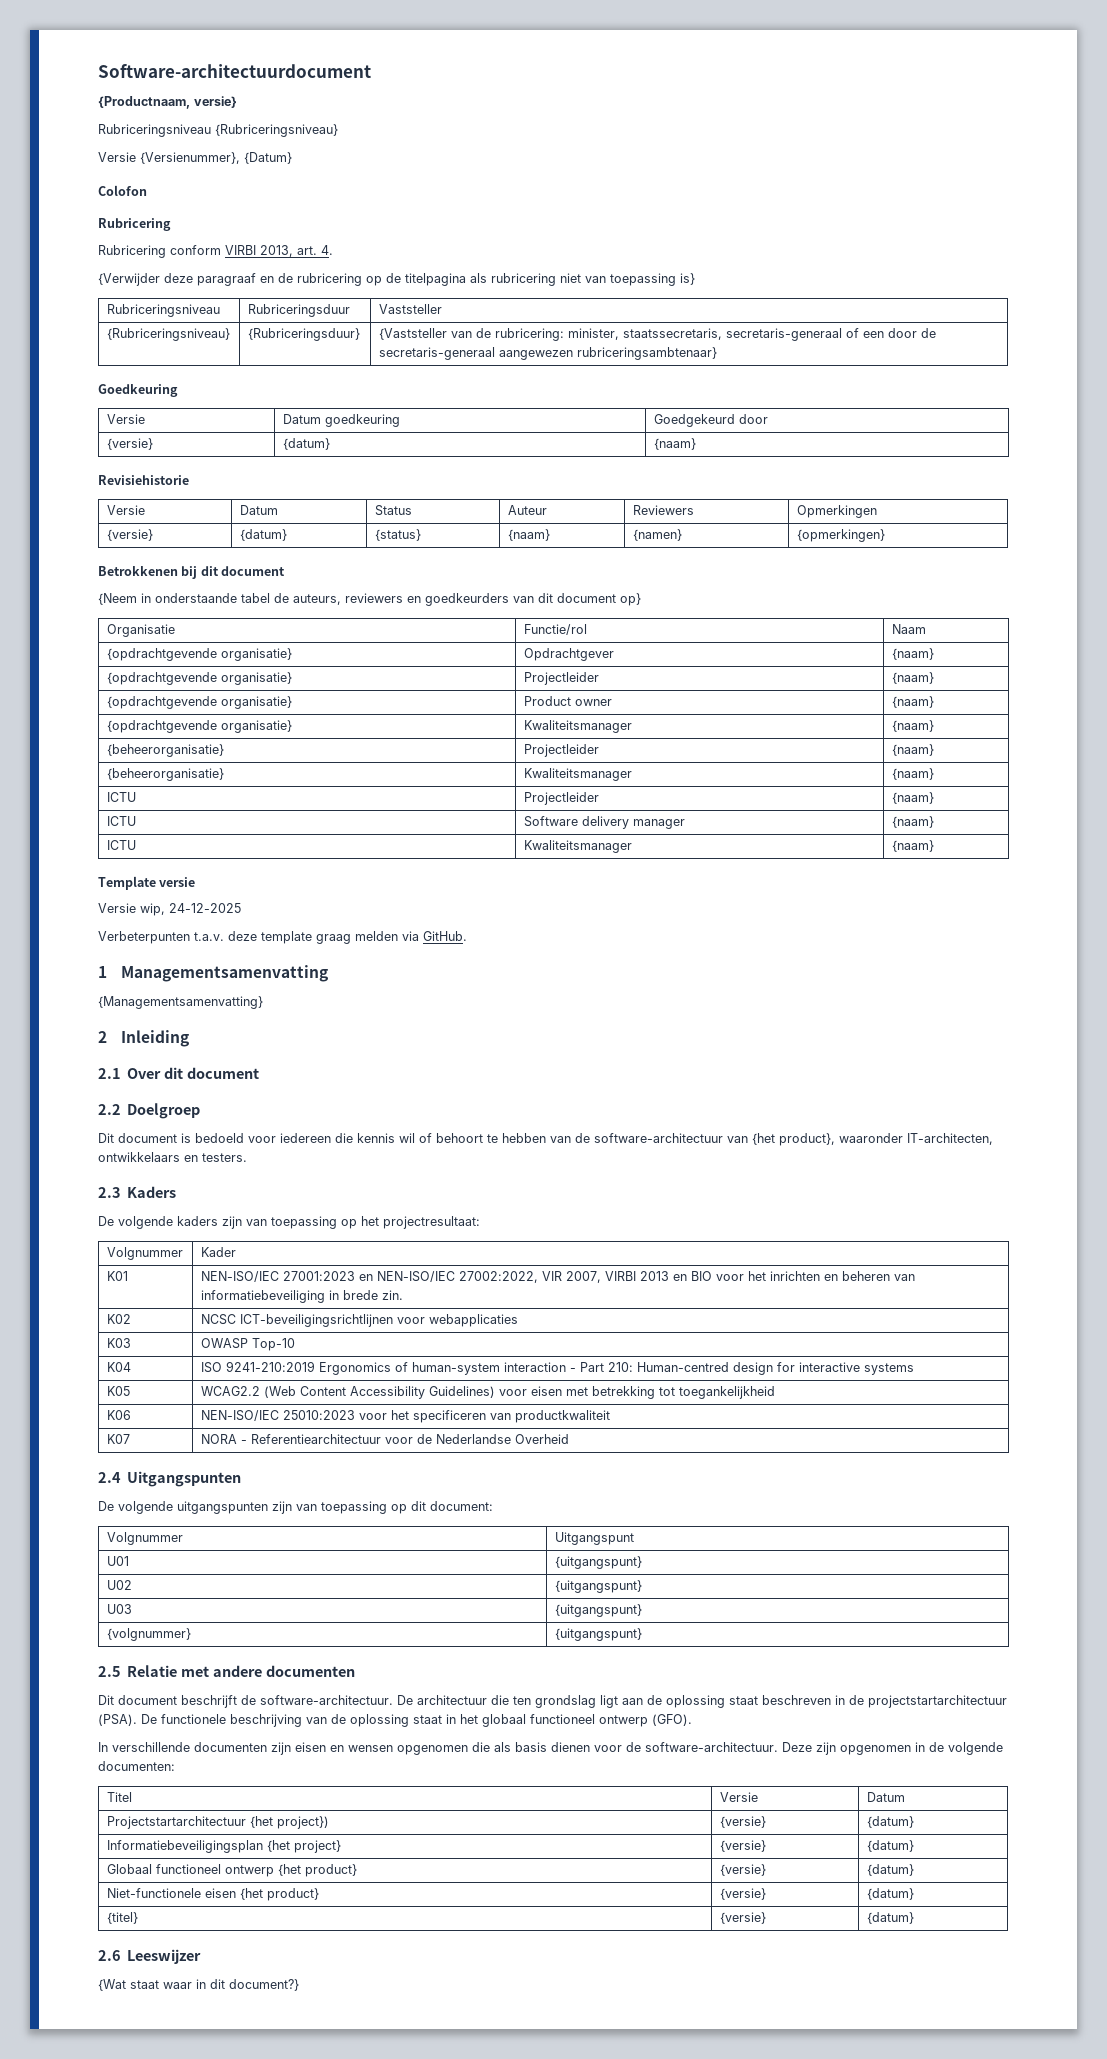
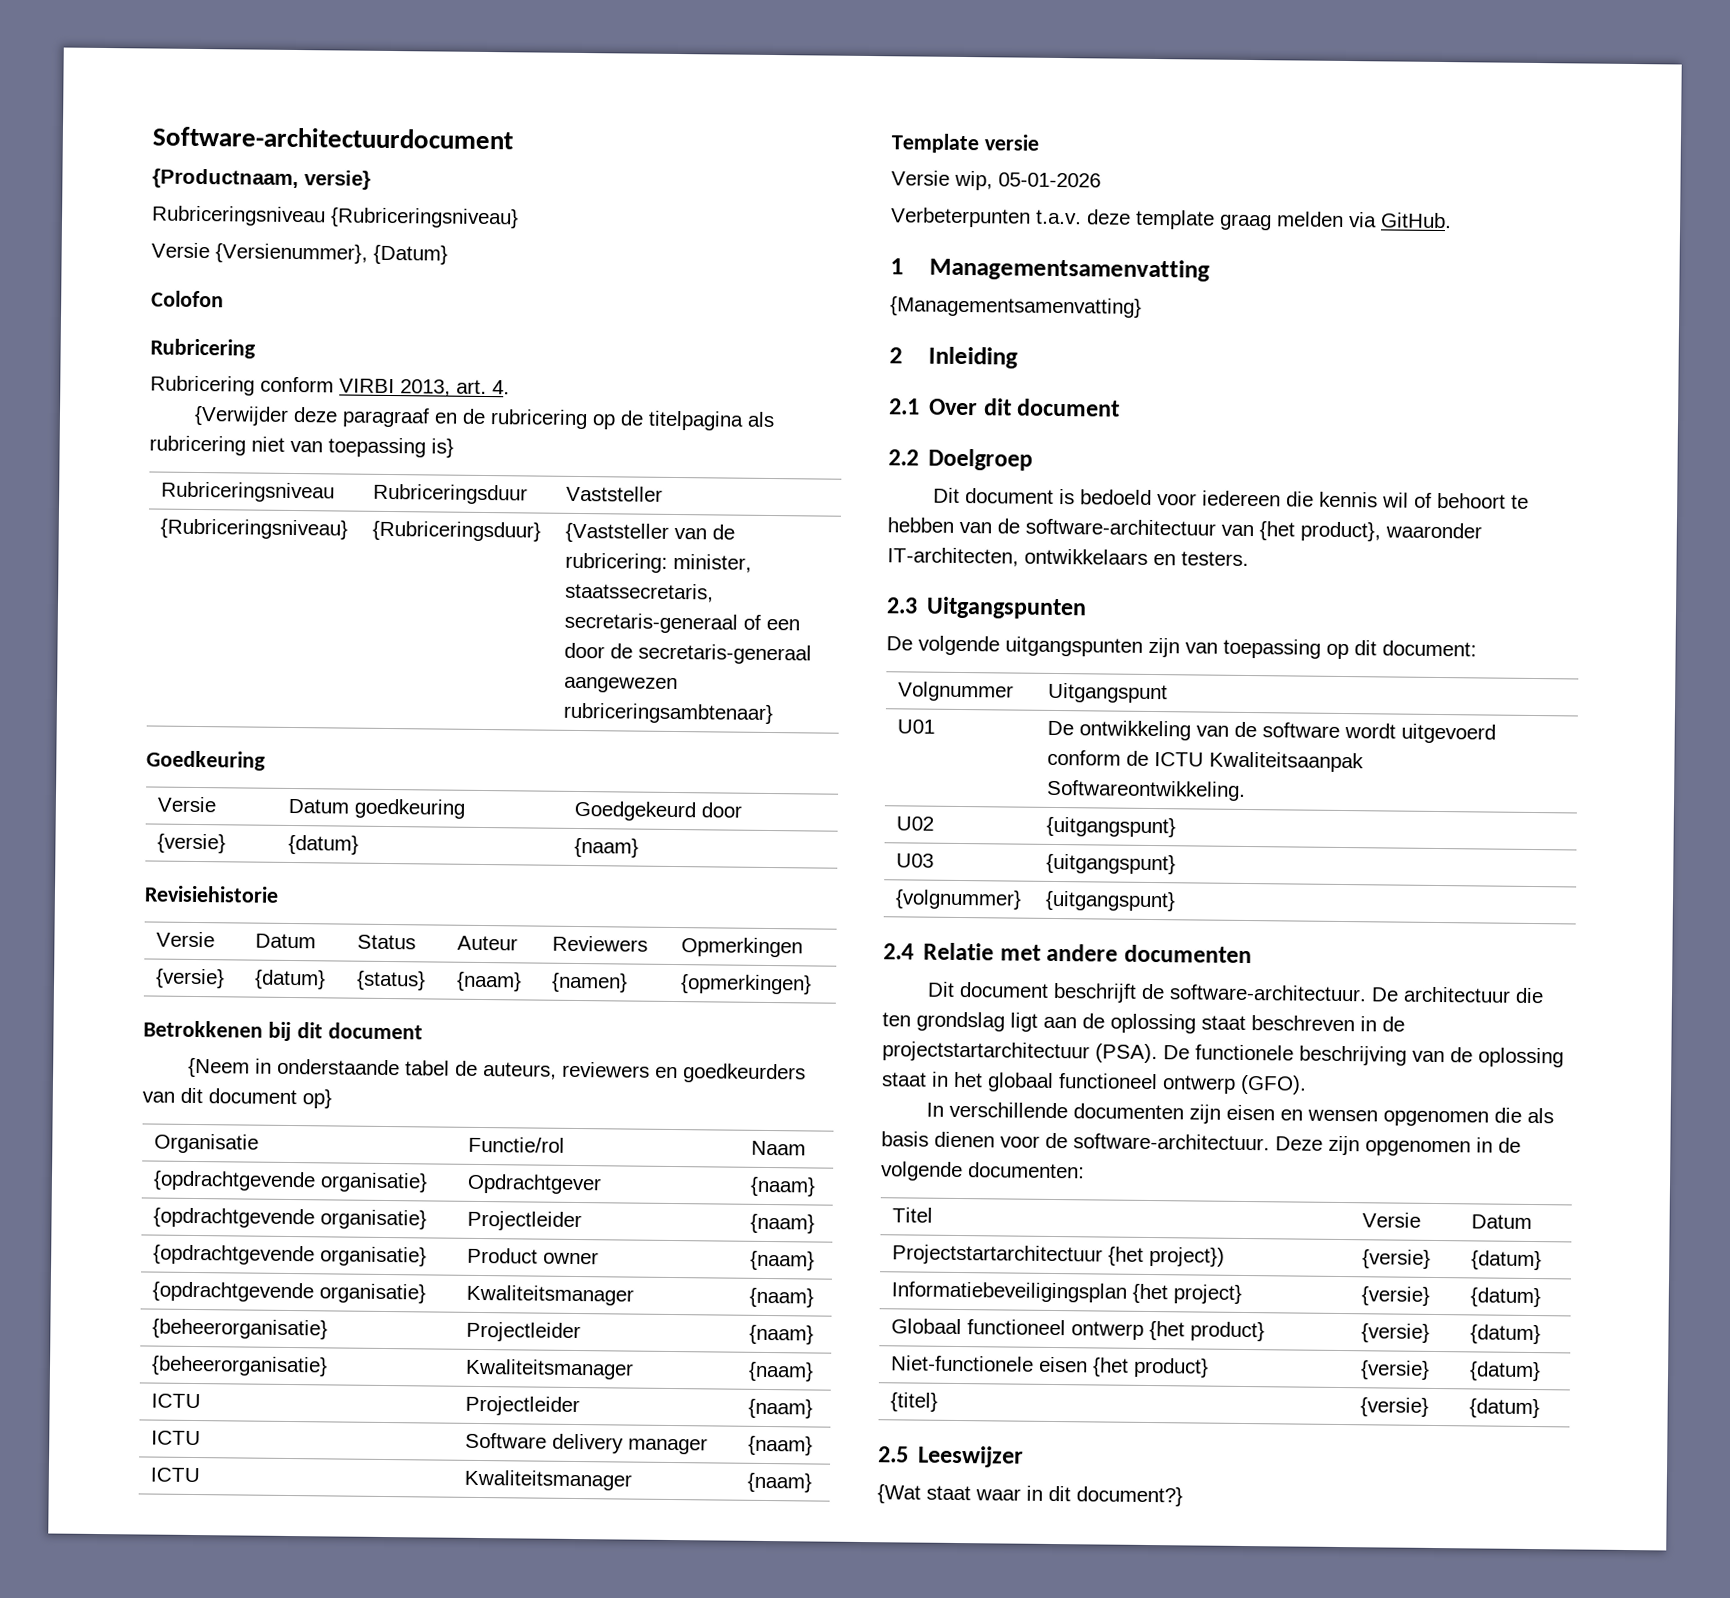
[169,903,241,913] 24-12-2025 -> [998,172,1101,188] 05-01-2026
[127,1186,177,1198] [98,1216,480,1229] [106,1247,183,1260] [200,1247,236,1257] [106,1271,128,1281] [200,1271,915,1283] [200,1290,403,1303] [106,1314,131,1324] [200,1314,518,1327] [106,1338,131,1348] [200,1338,295,1351] [106,1362,131,1372] [200,1361,914,1375] [106,1386,130,1396] [200,1386,775,1399] [106,1410,131,1420] [200,1410,610,1423] [106,1434,130,1444] [200,1434,569,1444] [98,1472,121,1483] Kaders // De volgende kaders zijn van toepassing op het projectresultaat: // Volgnummer | Kader // K01 | NEN-ISO/IEC 27001:2023 en NEN-ISO/IEC 27002:2022, VIR 2007, VIRBI 2013 en BIO voor het inrichten en beheren van informatiebeveiliging in brede zin. // K02 | NCSC ICT-beveiligingsrichtlijnen voor webapplicaties // K03 | OWASP Top-10 // K04 | ISO 9241-210:2019 Ergonomics of human-system interaction - Part 210: Human-centred design for interactive systems // K05 | WCAG2.2 (Web Content Accessibility Guidelines) voor eisen met betrekking tot toegankelijkheid // K06 | NEN-ISO/IEC 25010:2023 voor het specificeren van productkwaliteit // K07 | NORA - Referentiearchitectuur voor de Nederlandse Overheid // 2.4 -> (918, 605) none
[554,1556,642,1569] {uitgangspunt} -> [1047,720,1497,744] [1047,749,1365,773] [1047,779,1247,801] De ontwikkeling van de software wordt uitgevoerd conform de ICTU Kwaliteitsaanpak Softwareontwikkeling.
[98,1666,121,1677] 2.5 -> [883,943,914,960] 2.4
[98,1950,121,1961] 2.6 -> [878,1446,909,1463] 2.5

